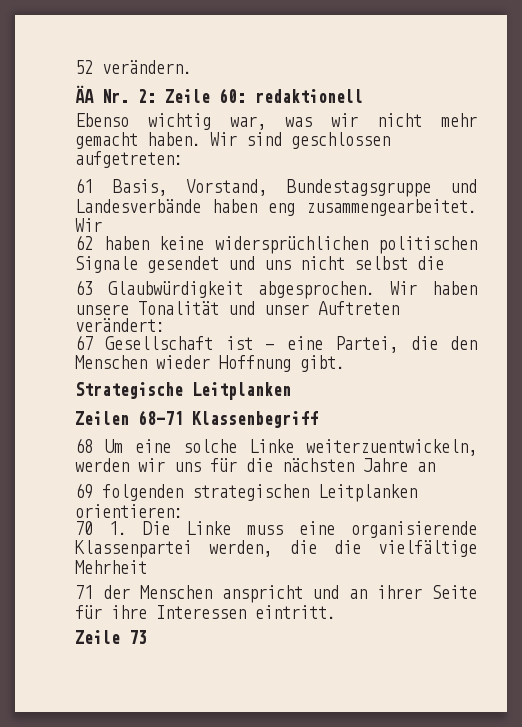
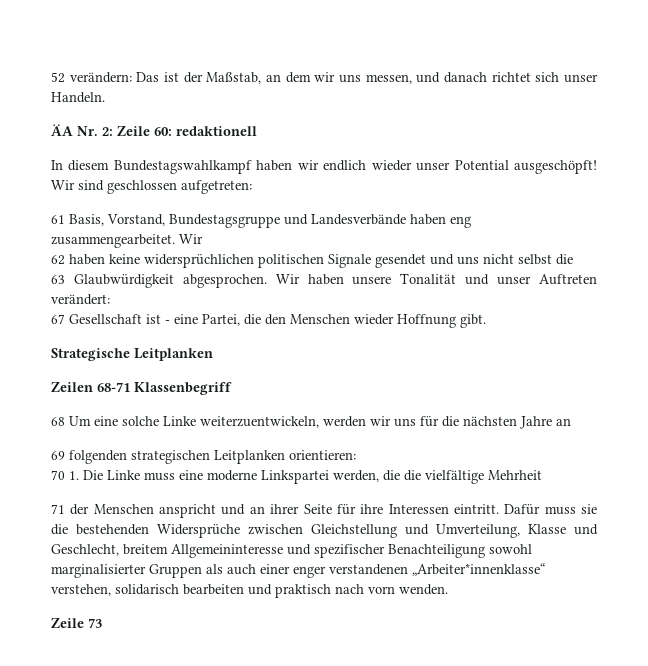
[102,60,192,74] verändern. -> [69,72,599,84] [51,92,105,103] verändern: Das ist der Maßstab, an dem wir uns messen, und danach richtet sich unser Handeln.
[75,113,477,130] [75,132,201,149] Ebenso wichtig war, was wir nicht mehr gemacht haben. -> [51,160,598,174] In diesem Bundestagswahlkampf haben wir endlich wieder unser Potential ausgeschöpft!
[351,521,477,538] [75,540,192,558] organisierende Klassenpartei -> [207,470,329,484] moderne Linkspartei
(336, 612) none -> [504,504,597,515] [51,524,598,538] [51,544,532,558] [51,563,545,578] [51,584,448,598] Dafür muss sie die bestehenden Widersprüche zwischen Gleichstellung und Umverteilung, Klasse und Geschlecht, breitem Allgemeininteresse und spezifischer Benachteiligung sowohl marginalisierter Gruppen als auch einer enger verstandenen „Arbeiter*innenklasse“ verstehen, solidarisch bearbeiten und praktisch nach vorn wenden.

